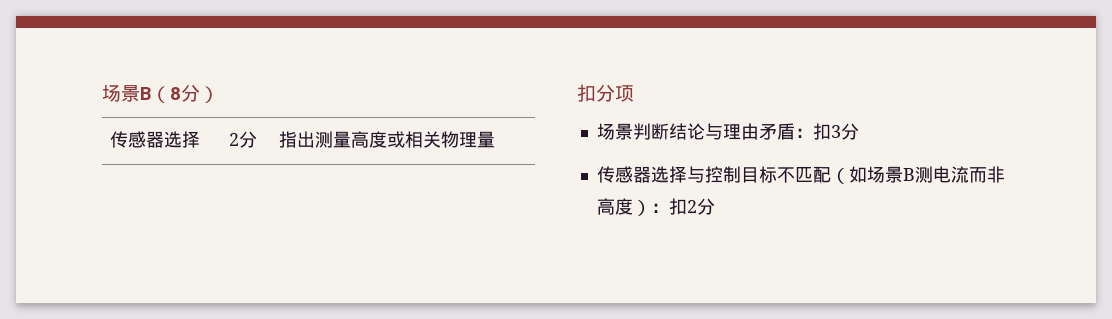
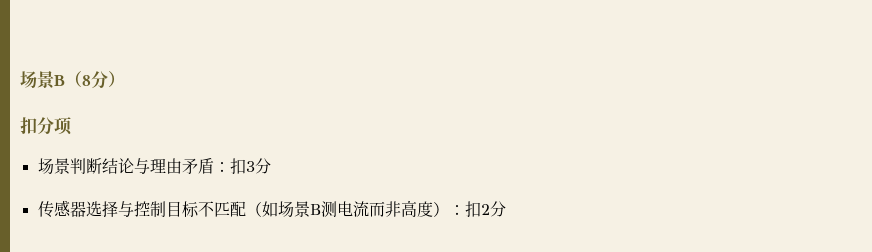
[109,131,200,148] [228,131,257,148] [278,131,495,148] // 传感器选择 | 2分 | 指出测量高度或相关物理量 -> (125, 79) none

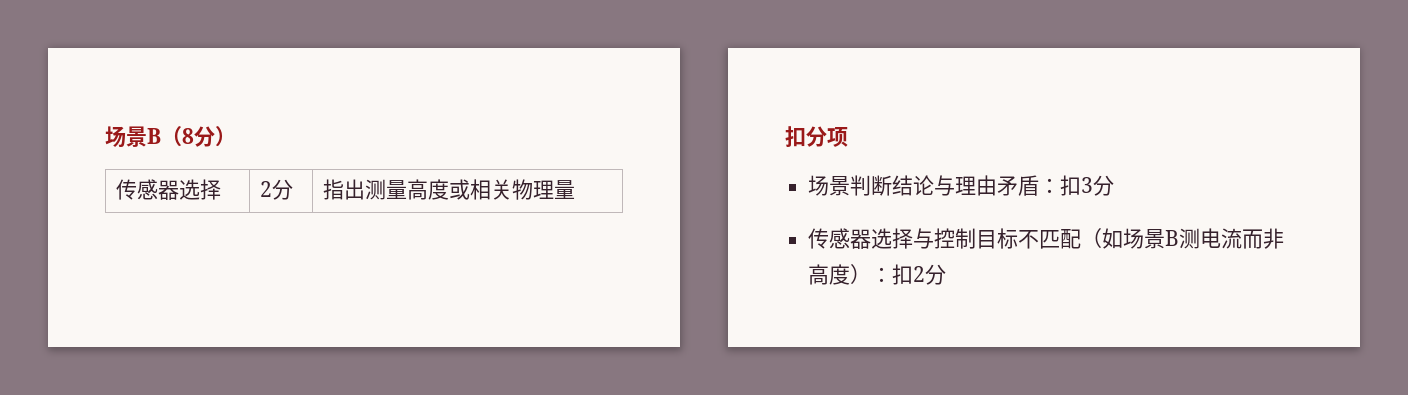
(125, 79) none -> [116,179,222,200] [260,179,294,200] [323,179,576,200] // 传感器选择 | 2分 | 指出测量高度或相关物理量

